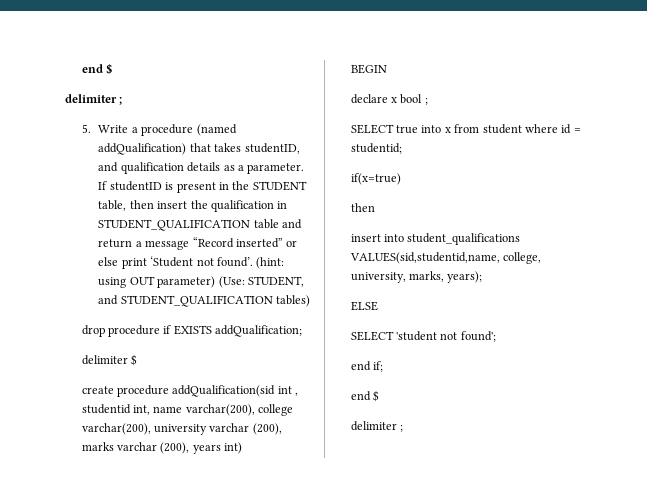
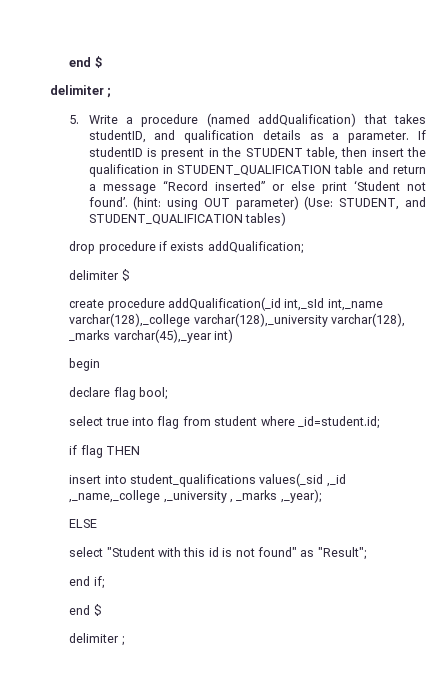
[173,325,212,335] EXISTS -> [170,242,205,251] exists
[172,385,299,397] [81,404,294,416] [81,423,282,435] [81,442,221,454] addQualification(sid int , studentid int, name varchar(200), college varchar(200), university varchar (200), marks varchar (200), years -> [168,297,383,311] [69,313,406,327] [69,329,212,343] addQualification(_id int,_sId int,_name varchar(128),_college varchar(128),_university varchar(128), _marks varchar(45),_year
[350,64,387,74] BEGIN -> [69,358,101,371] begin
[391,94,428,105] [350,124,394,134] x bool ; // SELECT -> [113,387,168,400] [69,416,104,426] flag bool; // select
[444,127,451,133] x -> [157,416,180,429] flag
[561,124,581,134] [350,143,402,154] [350,173,401,185] [350,203,375,212] [350,233,521,245] [349,252,542,264] [350,271,483,283] [350,301,378,311] [350,331,496,342] id = studentid; // if(x=true) // then // insert into student_qualifications VALUES(sid,studentid,name, college, university, marks, years); // ELSE // SELECT 'student not found'; -> [297,416,379,429] [69,445,141,458] [69,473,346,487] [69,489,321,503] [69,519,98,528] [69,547,366,560] _id=student.id; // if flag THEN // insert into student_qualifications values(_sid ,_id ,_name,_college ,_university , _marks ,_year); // ELSE // select "Student with this id is not found" as "Result";

